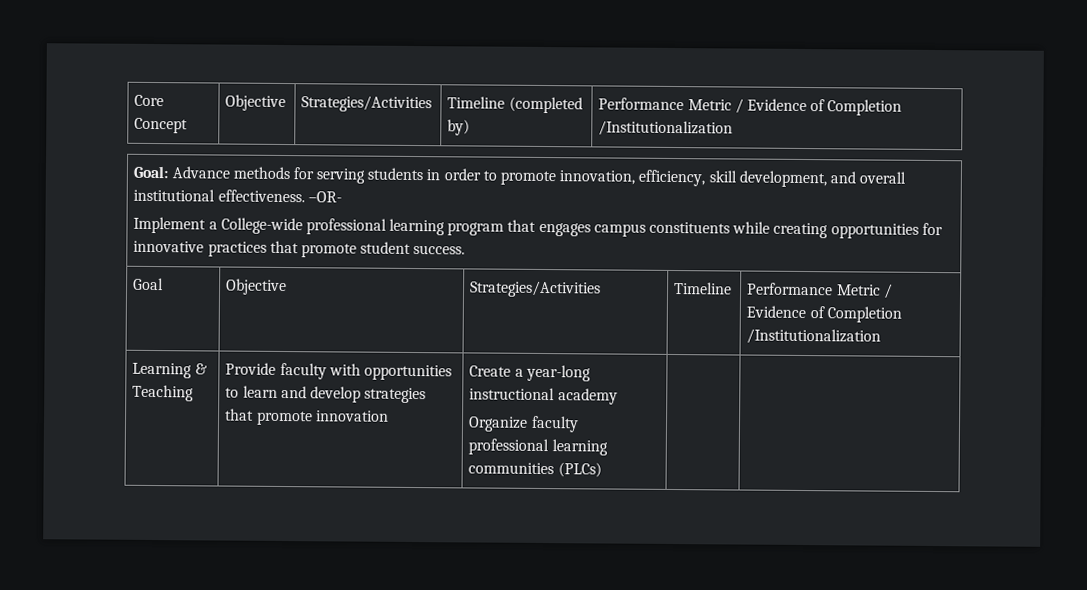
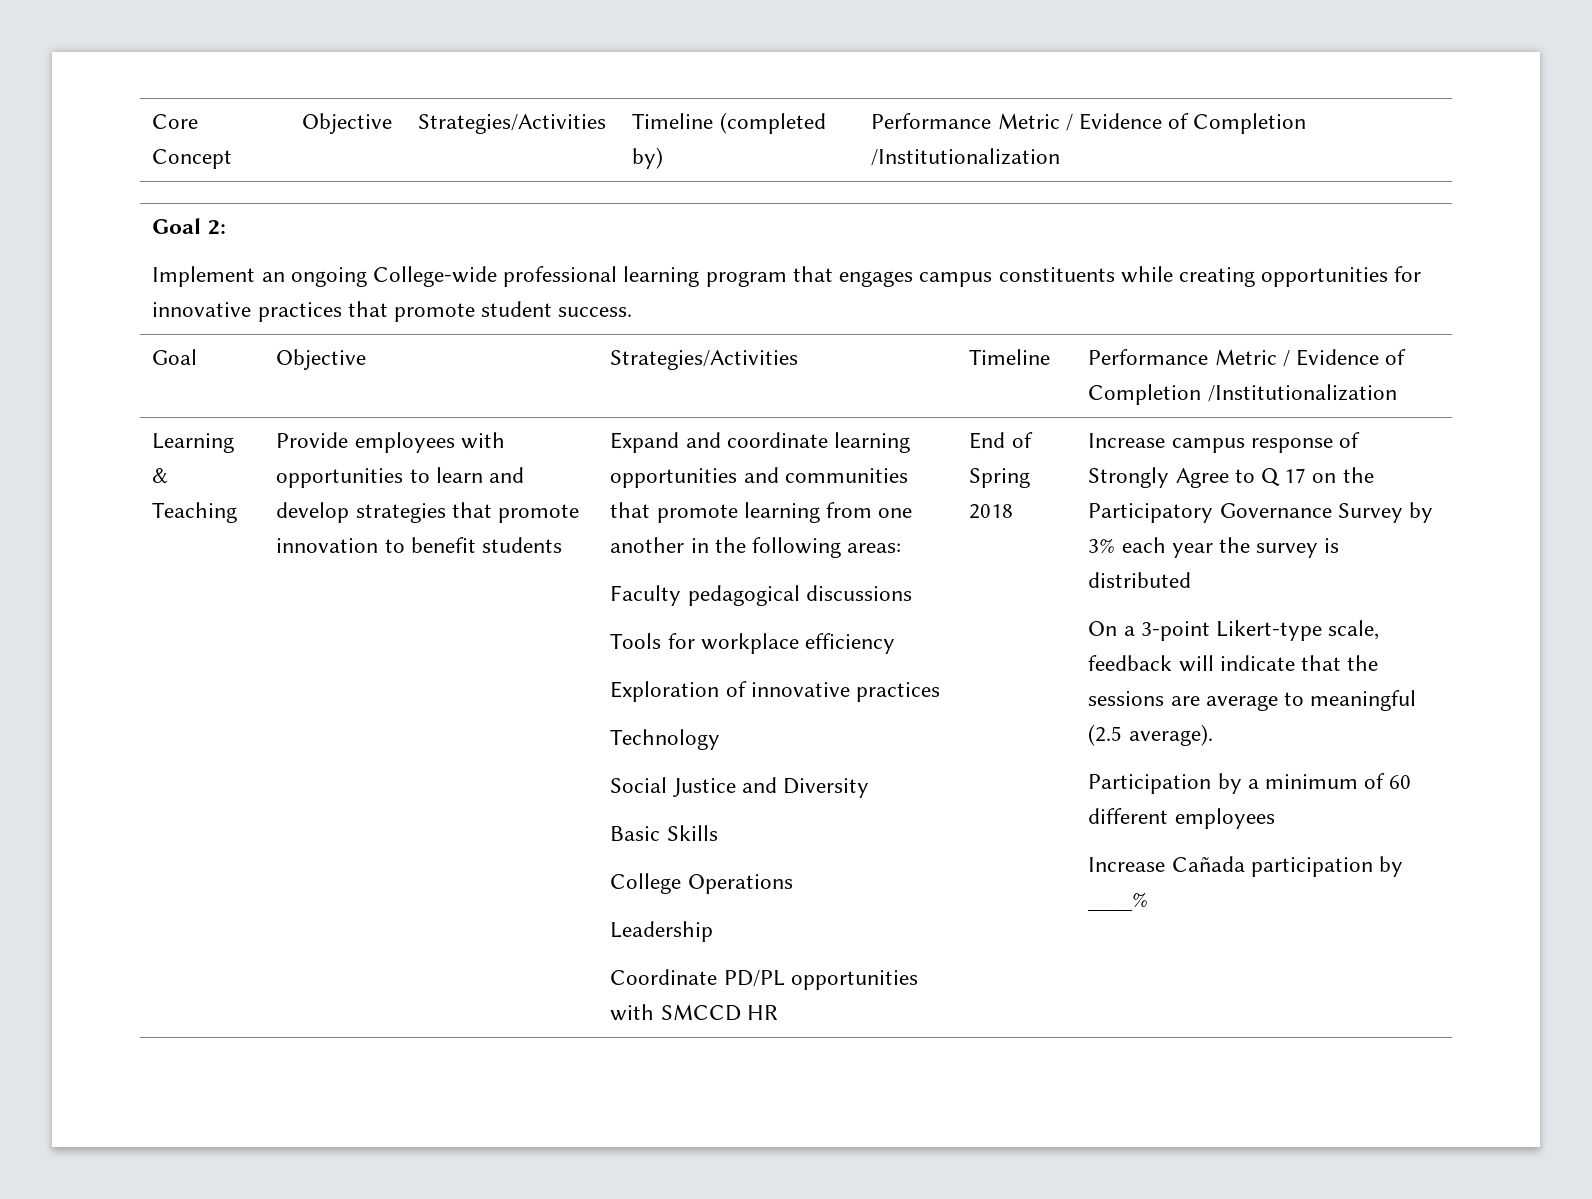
[133,165,907,188] [133,188,342,203] Goal: Advance methods for serving students in order to promote innovation, efficiency, skill development, and overall institutional effectiveness. –OR- -> [152,218,226,235] Goal 2:
[208,221,218,230] a -> [261,267,367,287] an ongoing
[279,362,327,380] faculty -> [354,432,455,453] employees
[469,364,591,382] [469,387,618,405] [468,415,579,433] [468,438,608,456] [468,462,602,478] | Create a year-long instructional academy // Organize faculty professional learning communities (PLCs) | | -> [384,537,563,553] [610,432,911,453] [610,467,908,488] [610,502,913,523] [610,537,902,558] [610,585,912,606] [610,633,896,654] [610,681,941,702] [610,729,721,750] [610,777,870,798] [610,825,718,841] [610,873,793,894] [610,921,714,942] [610,969,918,990] [610,1004,778,1021] [969,432,1033,449] [969,468,1031,488] [969,504,1014,519] [1088,432,1361,453] [1088,467,1374,488] [1088,502,1434,523] [1088,537,1340,558] [1088,572,1192,588] [1088,620,1380,641] [1088,655,1379,672] [1088,690,1417,711] [1088,724,1213,746] [1088,773,1412,794] [1088,808,1275,829] [1088,856,1404,877] [1088,892,1149,911] to benefit students | Expand and coordinate learning opportunities and communities that promote learning from one another in the following areas: // Faculty pedagogical discussions // Tools for workplace efficiency // Exploration of innovative practices // Technology // Social Justice and Diversity // Basic Skills // College Operations // Leadership // Coordinate PD/PL opportunities with SMCCD HR | End of Spring 2018 | Increase campus response of Strongly Agree to Q 17 on the Participatory Governance Survey by 3% each year the survey is distributed // On a 3-point Likert-type scale, feedback will indicate that the sessions are average to meaningful (2.5 average). // Participation by a minimum of 60 different employees // Increase Cañada participation by ____%

